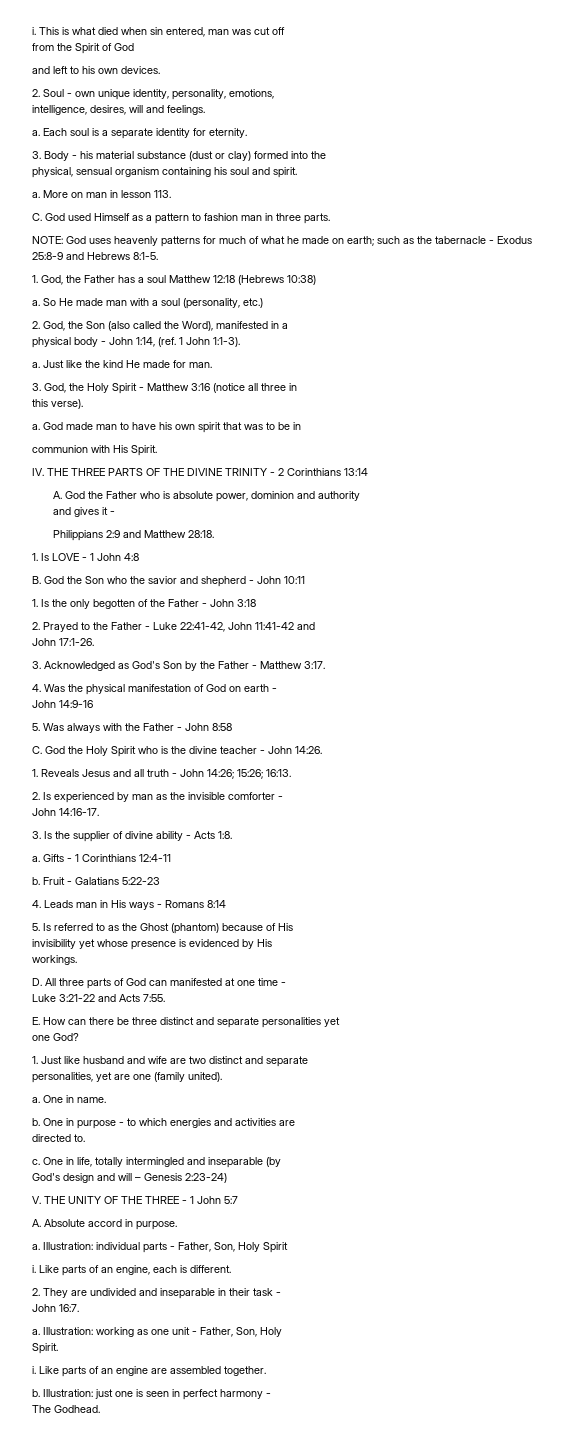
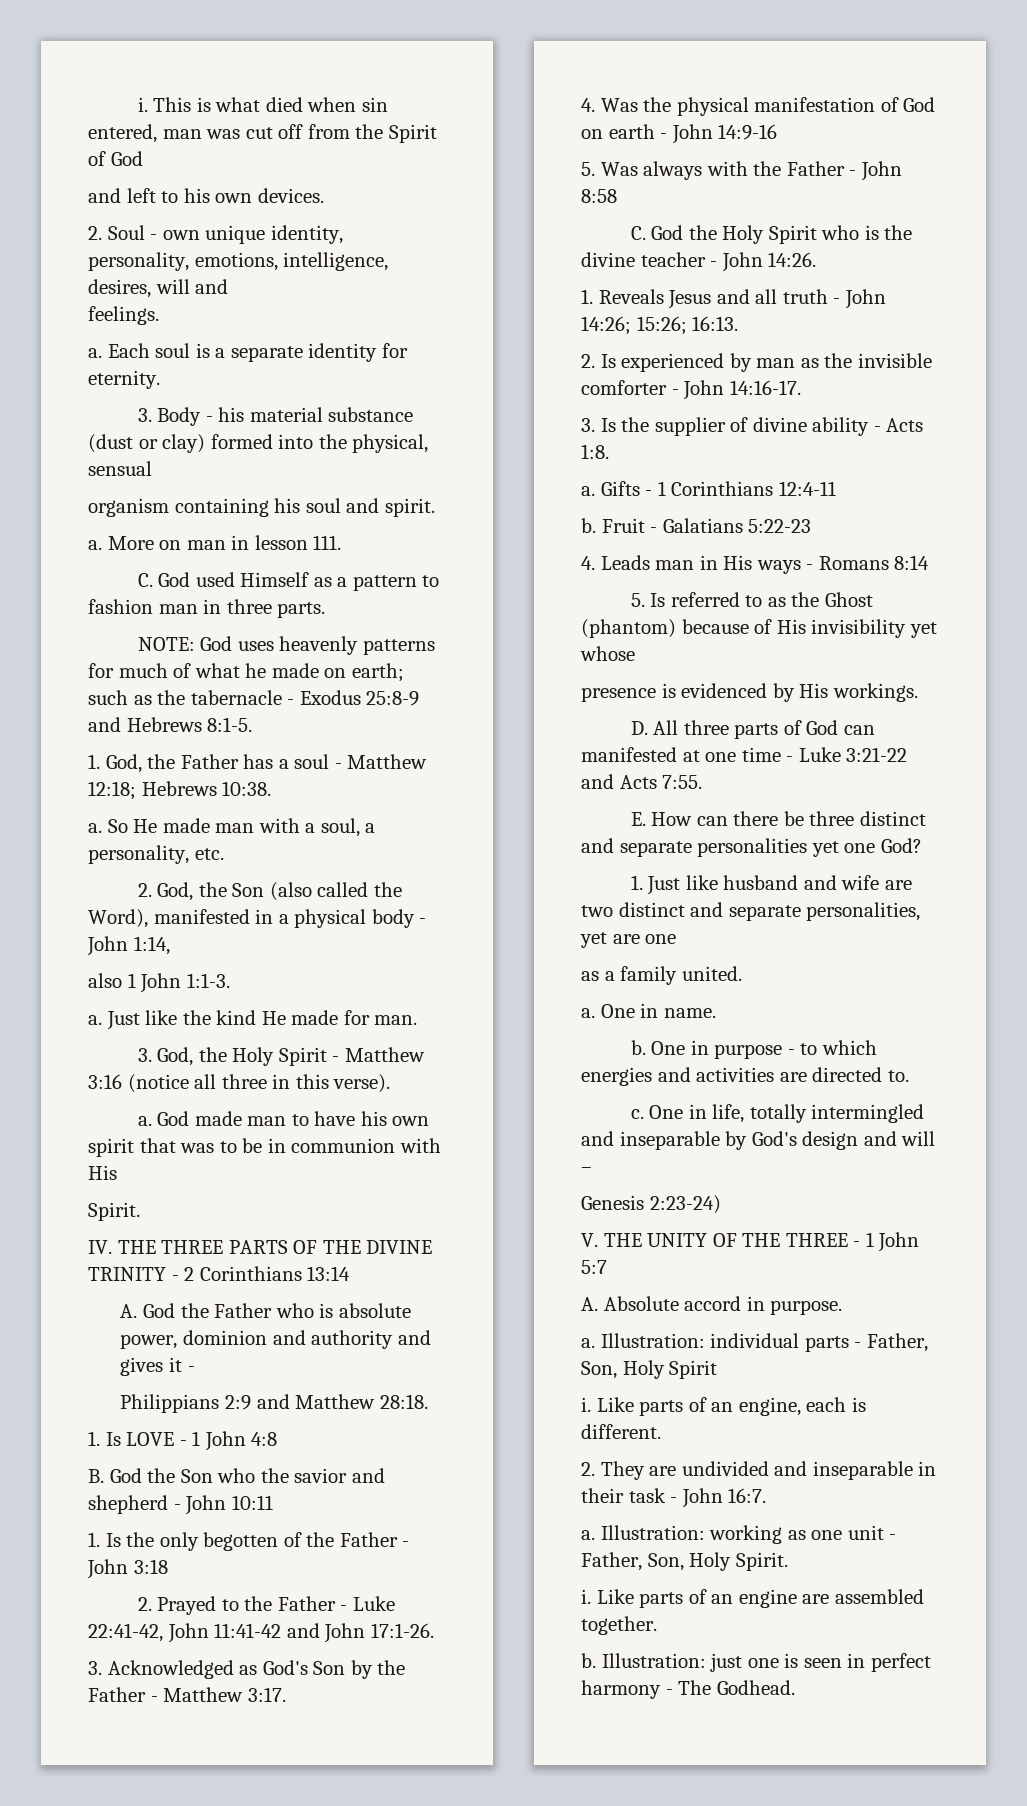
(285, 31) // -> (304, 131) none
(274, 94) // -> (278, 261) none
(164, 109) none -> (229, 286) //
(326, 155) // -> (347, 441) none
(112, 171) none -> (152, 468) //
[154,190,171,198] 113. -> [313,535,342,550] 111.
[169,275,316,285] Matthew 12:18 (Hebrews 10:38) -> [334,754,428,769] [88,781,272,800] - Matthew 12:18; Hebrews 10:38.
[161,298,263,309] soul (personality, etc.) -> [320,818,376,837] [88,845,224,864] soul, a personality, etc.
(288, 326) // -> (289, 919) none
[158,337,240,347] (ref. 1 John 1:1-3). -> [88,973,230,993] // also 1 John 1:1-3.
(297, 387) // -> (291, 1081) none
(301, 426) // -> (286, 1145) none
(128, 449) none -> (117, 1172) //
(361, 496) // -> (394, 1339) none
(315, 626) // -> (320, 1630) none
(277, 690) // -> (668, 136) none
(283, 798) // -> (679, 392) none
(293, 927) // -> (806, 626) none
(128, 943) none -> (635, 653) //
(272, 943) // -> (829, 690) none
(286, 984) // -> (794, 759) none
(340, 1022) // -> (839, 849) none
(308, 1061) // -> (801, 913) none
[154,1072,222,1082] (family united). -> [581,966,742,985] // as a family united.
(295, 1123) // -> (807, 1077) none
[266,1157,281,1167] (by // -> [725,1131,748,1150] by
(141, 1179) none -> (592, 1170) //
(281, 1294) // -> (678, 1500) none
(282, 1332) // -> (732, 1561) none
(271, 1395) // -> (673, 1692) none

